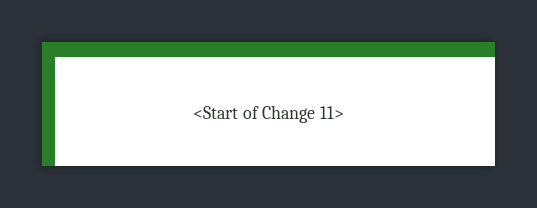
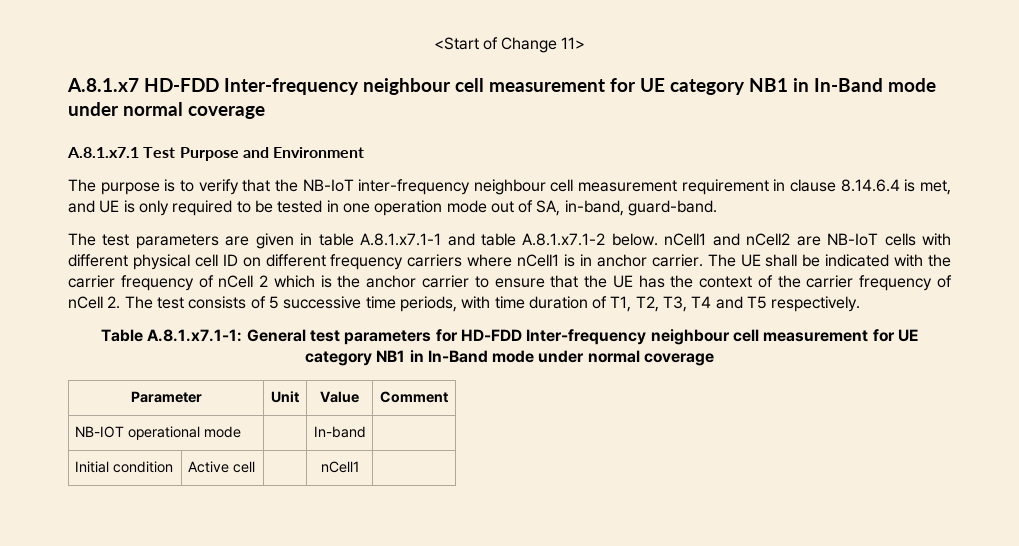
(345, 112) none -> [67,78,936,95] [68,102,265,119] [67,147,365,161] [68,179,951,195] [68,200,718,216] [68,233,952,249] [68,254,951,270] [68,275,952,291] [68,296,861,312] [101,329,918,345] [304,350,715,366] [130,391,202,403] [271,391,299,403] [320,391,359,403] [380,391,448,403] [74,426,241,440] [313,426,366,438] [74,461,173,473] [187,461,255,473] [320,461,359,473] // A.8.1.x7 HD-FDD Inter-frequency neighbour cell measurement for UE category NB1 in In-Band mode under normal coverage // A.8.1.x7.1 Test Purpose and Environment // The purpose is to verify that the NB-IoT inter-frequency neighbour cell measurement requirement in clause 8.14.6.4 is met, and UE is only required to be tested in one operation mode out of SA, in-band, guard-band. // The test parameters are given in table A.8.1.x7.1-1 and table A.8.1.x7.1-2 below. nCell1 and nCell2 are NB-IoT cells with different physical cell ID on different frequency carriers where nCell1 is in anchor carrier. The UE shall be indicated with the carrier frequency of nCell 2 which is the anchor carrier to ensure that the UE has the context of the carrier frequency of nCell 2. The test consists of 5 successive time periods, with time duration of T1, T2, T3, T4 and T5 respectively. // Table A.8.1.x7.1-1: General test parameters for HD-FDD Inter-frequency neighbour cell measurement for UE category NB1 in In-Band mode under normal coverage // Parameter | Unit | Value | Comment // NB-IOT operational mode | | In-band | // Initial condition | Active cell | | nCell1 |

